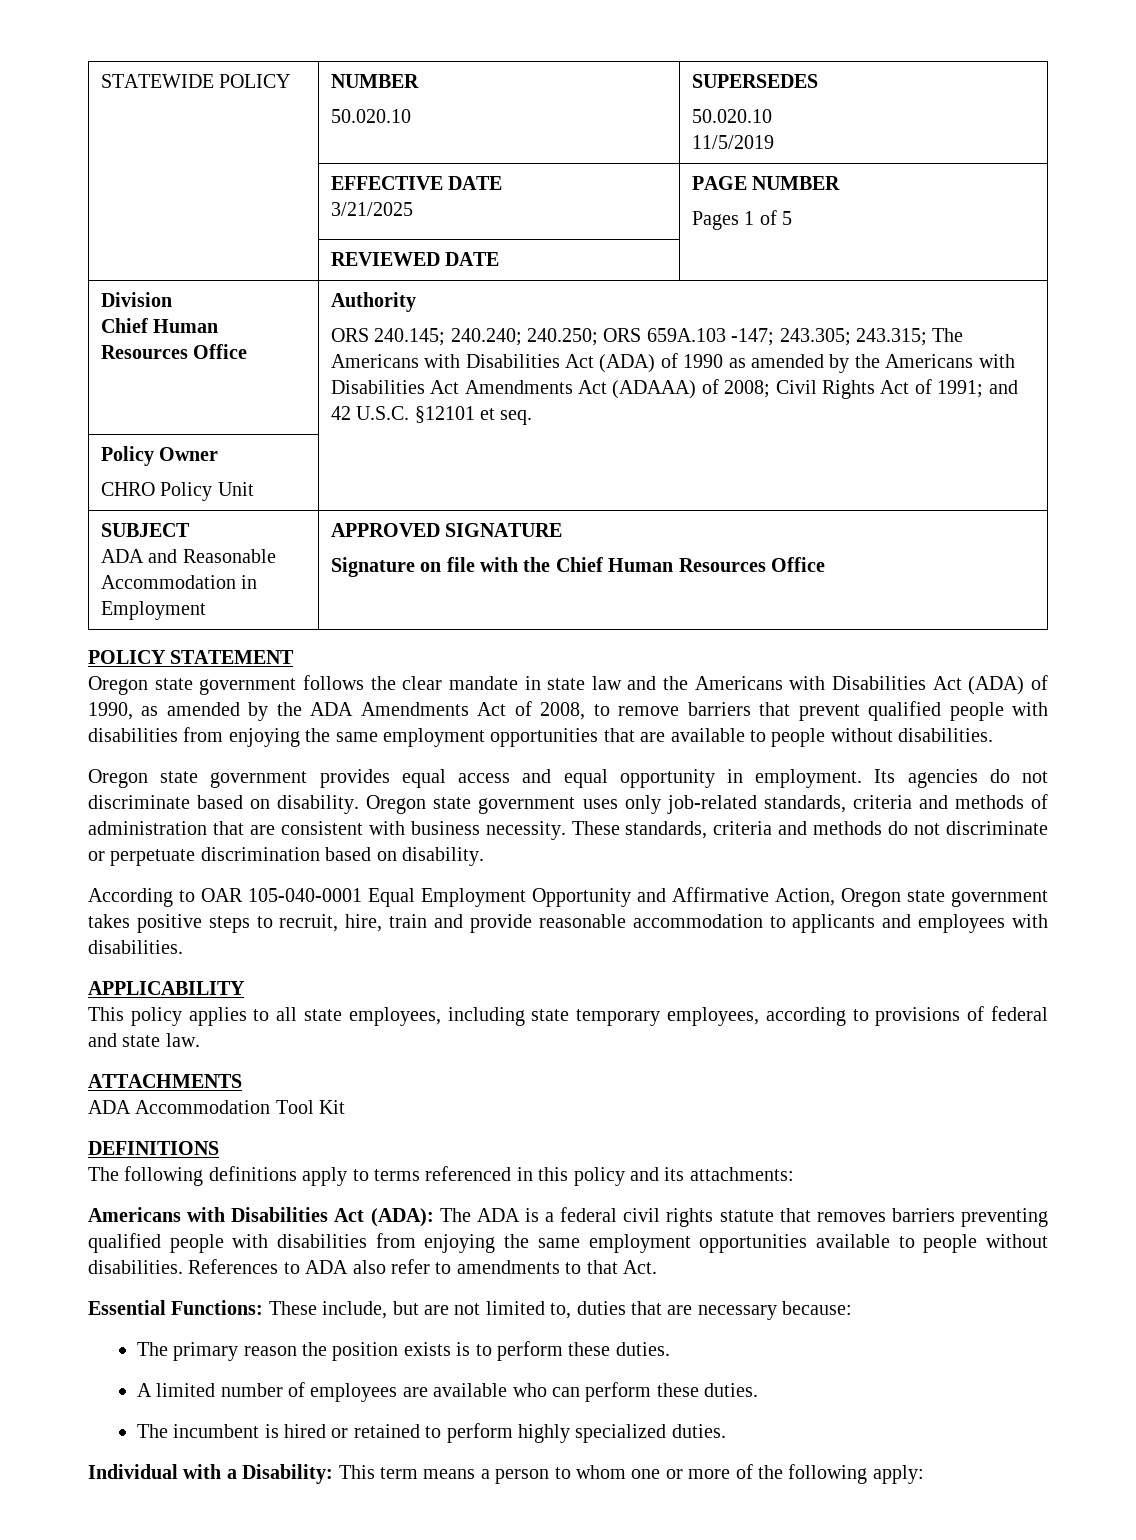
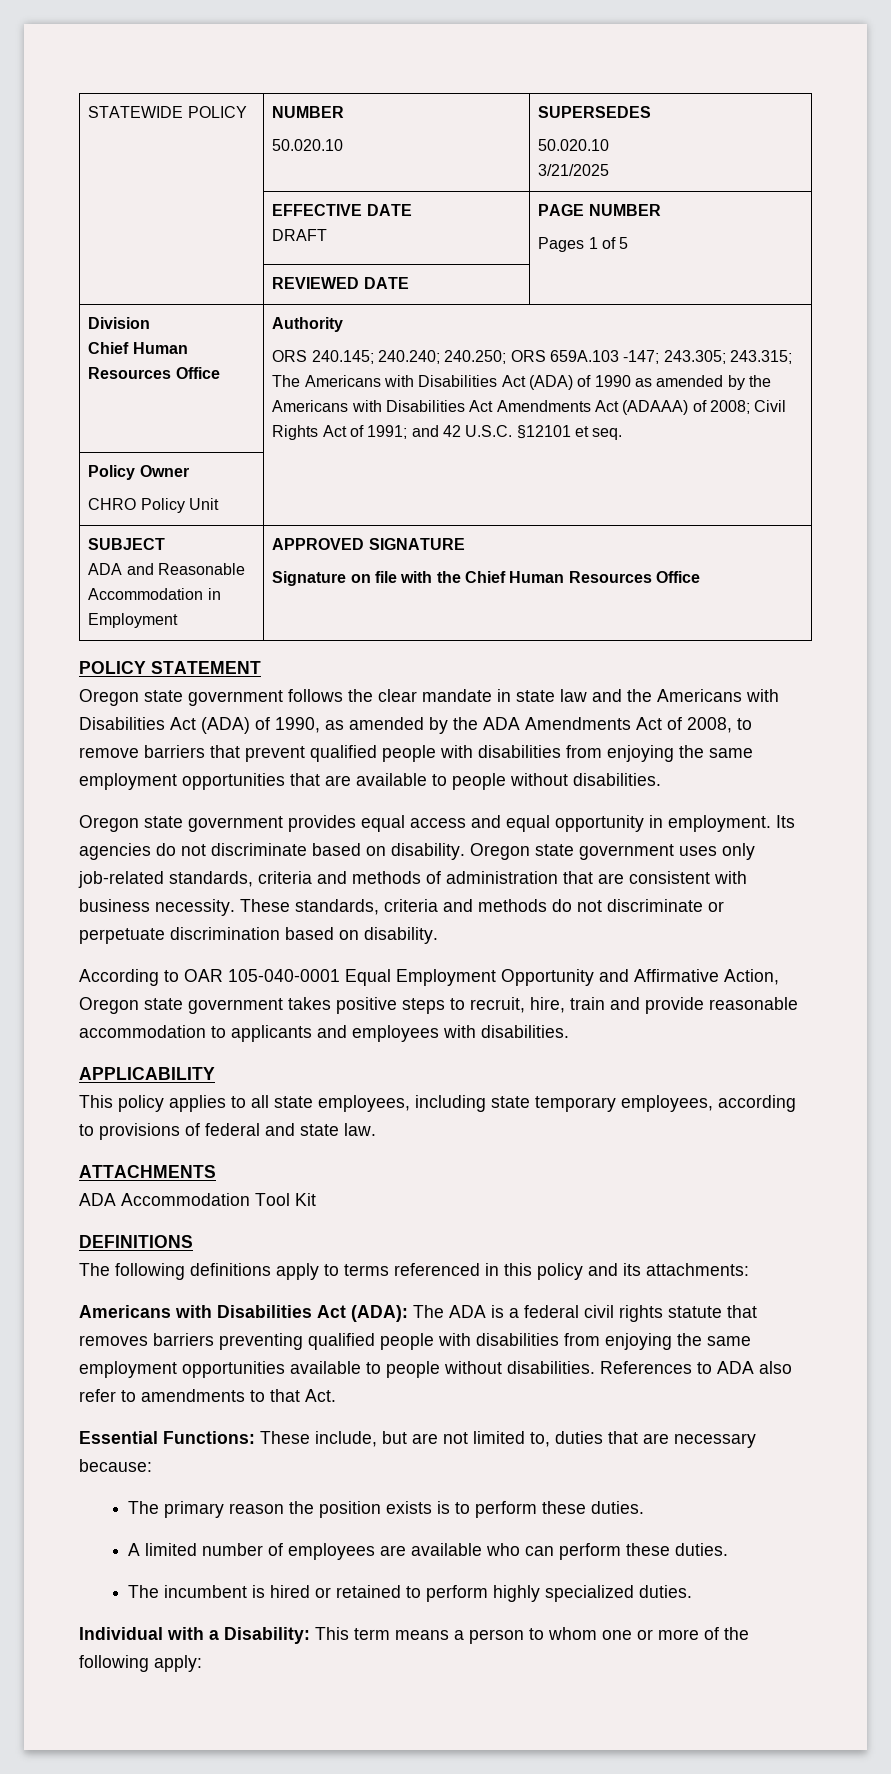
[691,135,774,149] 11/5/2019 -> [538,164,610,176] 3/21/2025
[330,202,413,216] 3/21/2025 -> [272,229,328,241] DRAFT

